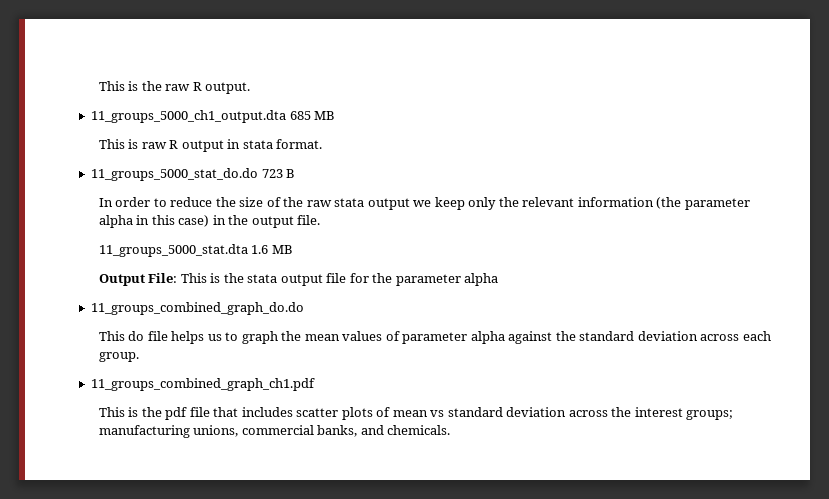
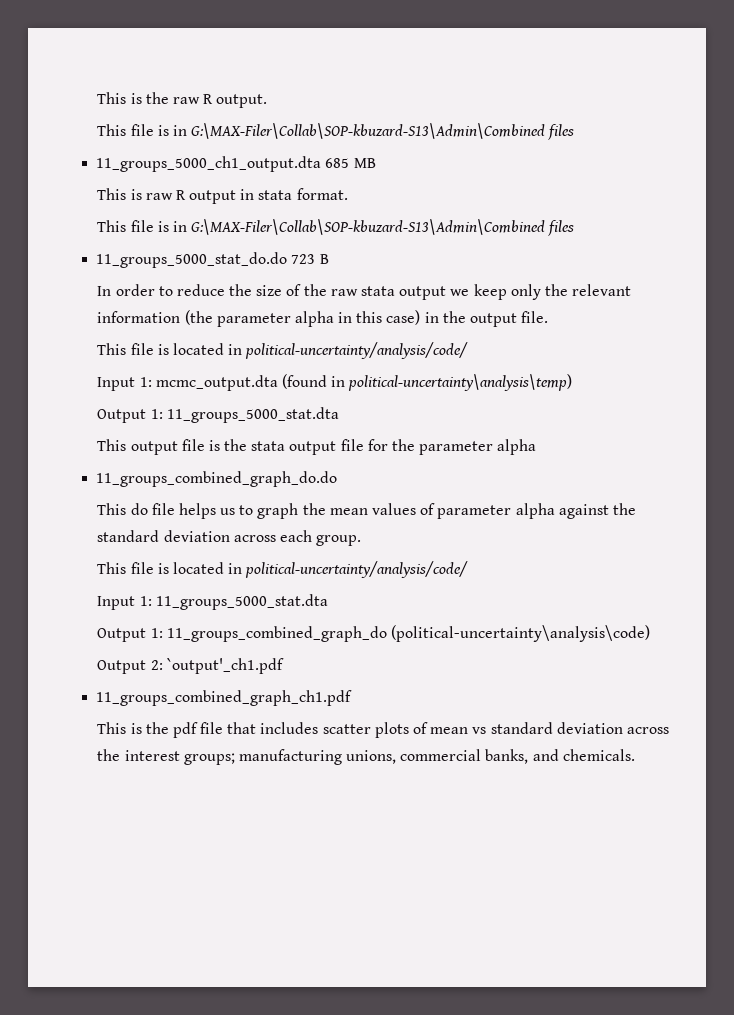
(251, 88) none -> [97,123,575,140] // This file is in G:\MAX-Filer\Collab\SOP-kbuzard-S13\Admin\Combined files
(323, 144) none -> [97,219,575,236] // This file is in G:\MAX-Filer\Collab\SOP-kbuzard-S13\Admin\Combined files
[98,244,293,257] [98,273,207,286] 11_groups_5000_stat.dta 1.6 MB // Output File: This -> [97,342,469,359] [97,374,573,391] [97,407,339,423] [97,439,205,455] This file is located in political-uncertainty/analysis/code/ // Input 1: mcmc_output.dta (found in political-uncertainty\analysis\temp) // Output 1: 11_groups_5000_stat.dta // This output file
(139, 357) none -> [97,561,469,578] [97,594,328,610] [97,625,650,642] [97,658,284,674] // This file is located in political-uncertainty/analysis/code/ // Input 1: 11_groups_5000_stat.dta // Output 1: 11_groups_combined_graph_do (political-uncertainty\analysis\code) // Output 2: `output'_ch1.pdf

